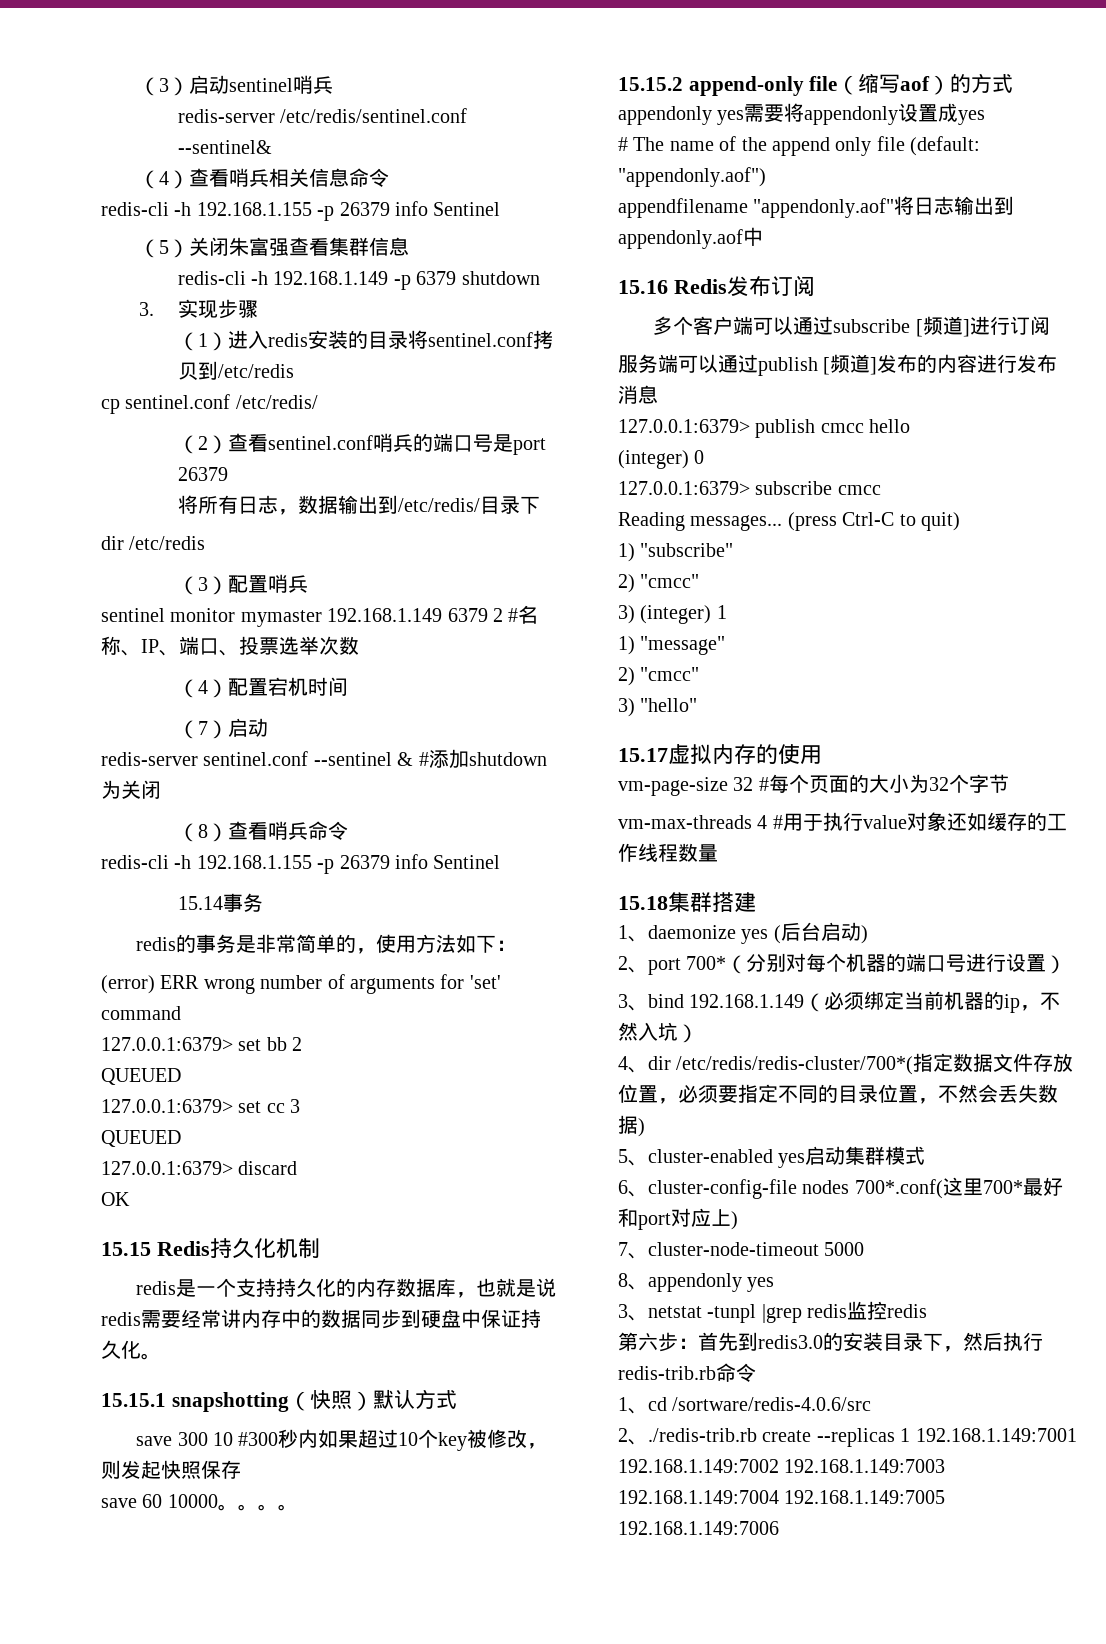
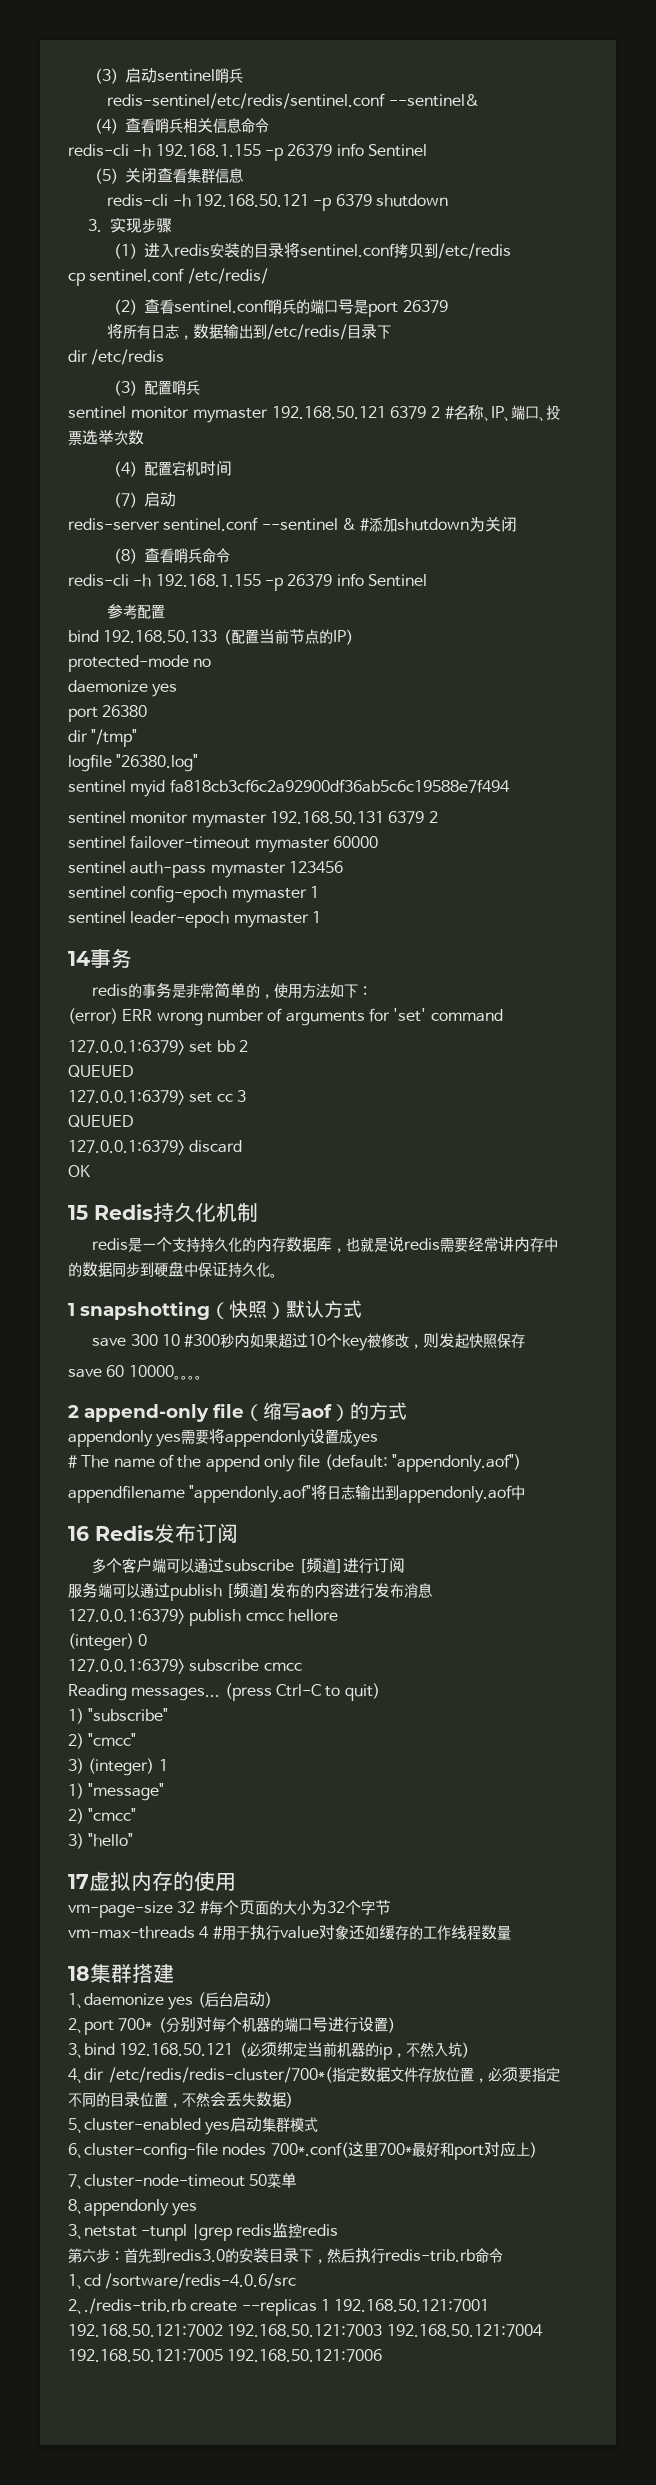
[177,108,468,123] redis-server /etc/redis/sentinel.conf -> [107,93,386,109] redis-sentinel/etc/redis/sentinel.conf
[229,237,290,256] 朱富强 -> (157, 175) none
[273,271,389,285] 192.168.1.149 -> [195,194,310,207] 192.168.50.121
[327,608,443,622] 192.168.1.149 -> [271,406,386,419] 192.168.50.121
[177,896,223,910] 15.14 -> [107,604,166,619] [68,629,361,645] [68,655,212,672] [68,680,178,697] [68,705,148,722] [68,729,138,747] [68,754,199,772] [68,779,510,797] [68,811,438,828] [68,835,378,853] [68,861,343,878] [68,885,319,903] [68,911,321,928] [68,951,90,966] 参考配置 // bind 192.168.50.133（配置当前节点的IP） // protected-mode no // daemonize yes // port 26380 // dir "/tmp" // logfile "26380.log" // sentinel myid fa818cb3cf6c2a92900df36ab5c6c19588e7f494 // sentinel monitor mymaster 192.168.50.131 6379 2 // sentinel failover-timeout mymaster 60000 // sentinel auth-pass mymaster 123456 // sentinel config-epoch mymaster 1 // sentinel leader-epoch mymaster 1 // 14
[101,1242,151,1256] 15.15 -> [68,1205,88,1220] 15
[101,1393,166,1407] 15.15.1 -> [68,1303,75,1316] 1
[618,77,683,91] 15.15.2 -> [68,1405,79,1418] 2
[618,280,668,294] 15.16 -> [68,1526,89,1541] 16
[869,419,911,433] hello -> [287,1609,338,1622] hellore
[618,748,668,762] 15.17 -> [68,1874,89,1889] 17
[618,896,668,910] 15.18 -> [68,1966,90,1981] 18
[689,994,805,1008] 192.168.1.149 -> [119,2043,234,2056] 192.168.50.121
[824,1242,865,1256] 5000 -> [249,2172,298,2188] 50菜单
[915,1428,1077,1442] [618,1459,946,1473] [618,1490,946,1504] [618,1521,779,1535] 192.168.1.149:7001 192.168.1.149:7002 192.168.1.149:7003 192.168.1.149:7004 192.168.1.149:7005 192.168.1.149:7006 -> [334,2299,490,2312] [68,2324,543,2337] [68,2349,383,2362] 192.168.50.121:7001 192.168.50.121:7002 192.168.50.121:7003 192.168.50.121:7004 192.168.50.121:7005 192.168.50.121:7006

